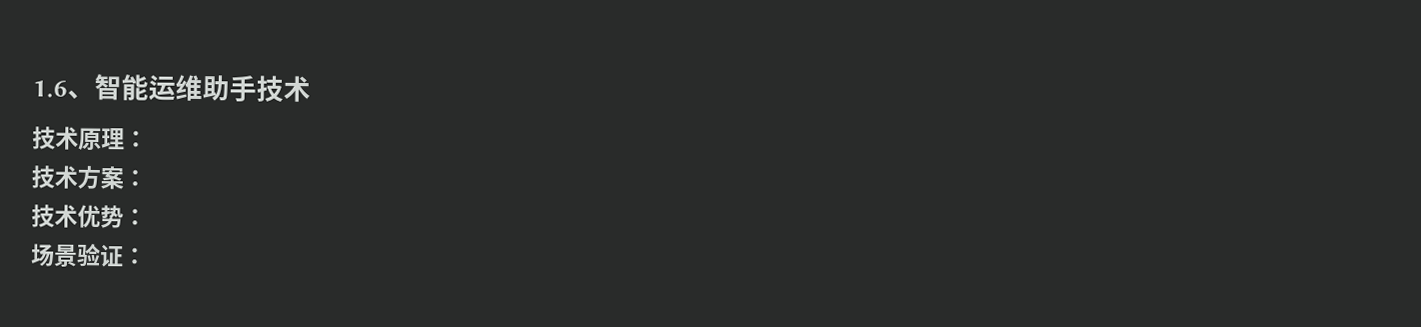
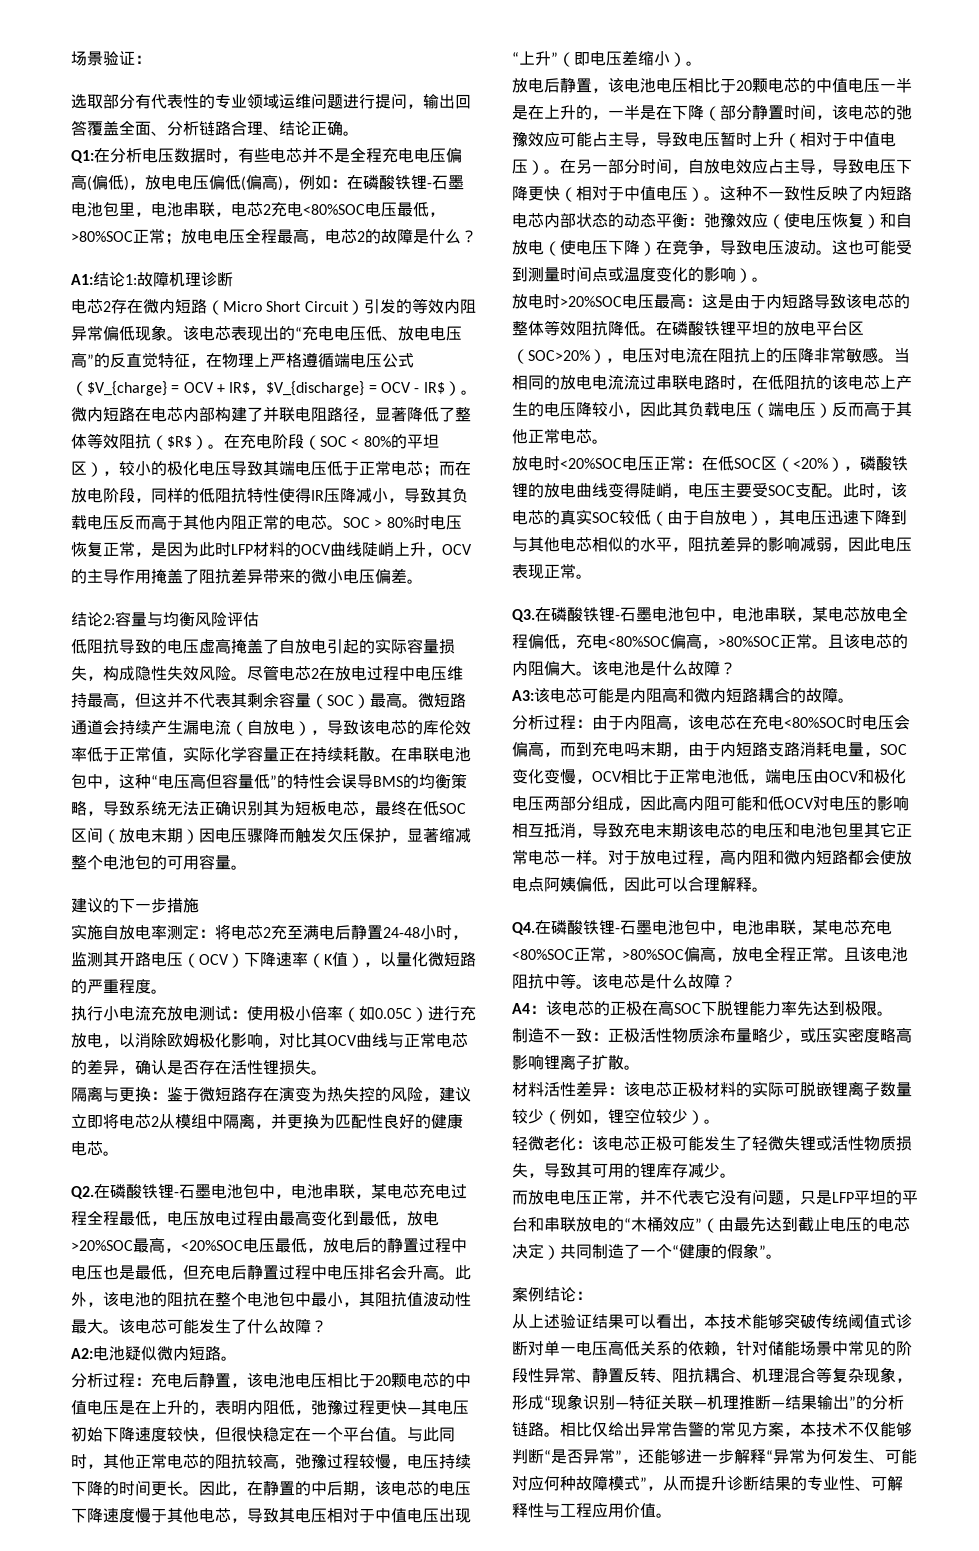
[32,73,311,103] [32,126,148,151] [31,165,147,190] [31,204,147,229] [30,242,147,268] 1.6、智能运维助手技术 // 技术原理： // 技术方案： // 技术优势： // 场景验证： -> [71,51,151,66] [71,93,471,109] [71,120,359,136] [71,147,462,163] [71,174,464,191] [71,201,445,217] [71,228,477,245] [71,271,233,287] [71,298,476,315] [71,325,462,341] [71,352,414,368] [71,381,477,396] [71,406,471,422] [71,433,439,450] [71,461,471,477] [71,488,468,503] [71,514,462,530] [71,542,472,557] [71,568,423,584] [71,611,259,627] [71,638,455,654] [71,665,463,681] [71,692,466,709] [71,719,471,736] [71,746,471,762] [71,773,467,789] [71,801,466,816] [71,827,471,844] [71,854,247,870] [71,898,199,913] [71,924,468,940] [71,952,476,968] [71,979,167,994] [71,1006,476,1022] [71,1032,468,1048] [71,1059,327,1075] [71,1086,471,1102] [71,1113,463,1129] [71,1141,119,1156] [71,1183,467,1199] [71,1210,439,1226] [71,1237,467,1253] [71,1264,471,1280] [71,1291,471,1307] [71,1318,327,1334] [71,1346,237,1361] [71,1372,471,1388] [71,1400,469,1415] [71,1426,455,1442] [71,1453,471,1469] [71,1480,471,1496] [71,1508,471,1523] [512,50,702,67] [512,77,912,93] [512,104,912,121] [512,132,896,148] [512,158,912,175] [512,186,912,202] [512,213,912,229] [512,239,912,256] [512,266,768,283] [512,293,910,309] [512,320,864,336] [512,347,910,364] [512,375,912,390] [512,401,912,418] [512,429,608,444] [512,455,908,472] [512,483,907,498] [512,509,907,526] [512,536,912,552] [512,564,592,579] [512,606,908,622] [512,633,908,649] [512,660,736,676] [512,687,854,703] [512,714,910,730] [512,741,907,757] [512,769,906,784] [512,795,909,811] [512,822,912,838] [512,849,912,865] [512,876,768,892] [512,919,892,935] [512,946,908,962] [512,973,736,989] [512,1000,893,1016] [512,1027,912,1043] [512,1054,640,1070] [512,1081,912,1097] [512,1108,720,1125] [512,1136,912,1151] [512,1163,736,1178] [512,1189,918,1205] [512,1217,910,1233] [512,1243,782,1260] [512,1287,592,1302] [512,1313,912,1329] [512,1340,912,1356] [512,1367,912,1383] [512,1394,904,1410] [512,1421,912,1437] [512,1449,917,1464] [512,1475,903,1491] [512,1503,672,1518] 场景验证： // 选取部分有代表性的专业领域运维问题进行提问，输出回答覆盖全面、分析链路合理、结论正确。 // Q1:在分析电压数据时，有些电芯并不是全程充电电压偏高(偏低)，放电电压偏低(偏高)，例如：在磷酸铁锂-石墨电池包里，电池串联，电芯2充电<80%SOC电压最低，>80%SOC正常；放电电压全程最高，电芯2的故障是什么？ // A1:结论1:故障机理诊断 // 电芯2存在微内短路（Micro Short Circuit）引发的等效内阻异常偏低现象。该电芯表现出的“充电电压低、放电电压高”的反直觉特征，在物理上严格遵循端电压公式（$V_{charge} = OCV + IR$，$V_{discharge} = OCV - IR$）。微内短路在电芯内部构建了并联电阻路径，显著降低了整体等效阻抗（$R$）。在充电阶段（SOC < 80%的平坦区），较小的极化电压导致其端电压低于正常电芯；而在放电阶段，同样的低阻抗特性使得IR压降减小，导致其负载电压反而高于其他内阻正常的电芯。SOC > 80%时电压恢复正常，是因为此时LFP材料的OCV曲线陡峭上升，OCV的主导作用掩盖了阻抗差异带来的微小电压偏差。 // 结论2:容量与均衡风险评估 // 低阻抗导致的电压虚高掩盖了自放电引起的实际容量损失，构成隐性失效风险。尽管电芯2在放电过程中电压维持最高，但这并不代表其剩余容量（SOC）最高。微短路通道会持续产生漏电流（自放电），导致该电芯的库伦效率低于正常值，实际化学容量正在持续耗散。在串联电池包中，这种“电压高但容量低”的特性会误导BMS的均衡策略，导致系统无法正确识别其为短板电芯，最终在低SOC区间（放电末期）因电压骤降而触发欠压保护，显著缩减整个电池包的可用容量。 // 建议的下一步措施 // 实施自放电率测定：将电芯2充至满电后静置24-48小时，监测其开路电压（OCV）下降速率（K值），以量化微短路的严重程度。 // 执行小电流充放电测试：使用极小倍率（如0.05C）进行充放电，以消除欧姆极化影响，对比其OCV曲线与正常电芯的差异，确认是否存在活性锂损失。 // 隔离与更换：鉴于微短路存在演变为热失控的风险，建议立即将电芯2从模组中隔离，并更换为匹配性良好的健康电芯。 // Q2.在磷酸铁锂-石墨电池包中，电池串联，某电芯充电过程全程最低，电压放电过程由最高变化到最低，放电>20%SOC最高，<20%SOC电压最低，放电后的静置过程中电压也是最低，但充电后静置过程中电压排名会升高。此外，该电池的阻抗在整个电池包中最小，其阻抗值波动性最大。该电芯可能发生了什么故障？ // A2:电池疑似微内短路。 // 分析过程：充电后静置，该电池电压相比于20颗电芯的中值电压是在上升的，表明内阻低，弛豫过程更快—其电压初始下降速度较快，但很快稳定在一个平台值。与此同时，其他正常电芯的阻抗较高，弛豫过程较慢，电压持续下降的时间更长。因此，在静置的中后期，该电芯的电压下降速度慢于其他电芯，导致其电压相对于中值电压出现“上升”（即电压差缩小）。 // 放电后静置，该电池电压相比于20颗电芯的中值电压一半是在上升的，一半是在下降（部分静置时间，该电芯的弛豫效应可能占主导，导致电压暂时上升（相对于中值电压）。在另一部分时间，自放电效应占主导，导致电压下降更快（相对于中值电压）。这种不一致性反映了内短路电芯内部状态的动态平衡：弛豫效应（使电压恢复）和自放电（使电压下降）在竞争，导致电压波动。这也可能受到测量时间点或温度变化的影响）。 // 放电时>20%SOC电压最高：这是由于内短路导致该电芯的整体等效阻抗降低。在磷酸铁锂平坦的放电平台区（SOC>20%），电压对电流在阻抗上的压降非常敏感。当相同的放电电流流过串联电路时，在低阻抗的该电芯上产生的电压降较小，因此其负载电压（端电压）反而高于其他正常电芯。 // 放电时<20%SOC电压正常：在低SOC区（<20%），磷酸铁锂的放电曲线变得陡峭，电压主要受SOC支配。此时，该电芯的真实SOC较低（由于自放电），其电压迅速下降到与其他电芯相似的水平，阻抗差异的影响减弱，因此电压表现正常。 // Q3.在磷酸铁锂-石墨电池包中，电池串联，某电芯放电全程偏低，充电<80%SOC偏高，>80%SOC正常。且该电芯的内阻偏大。该电池是什么故障？ // A3:该电芯可能是内阻高和微内短路耦合的故障。 // 分析过程：由于内阻高，该电芯在充电<80%SOC时电压会偏高，而到充电吗末期，由于内短路支路消耗电量，SOC变化变慢，OCV相比于正常电池低，端电压由OCV和极化电压两部分组成，因此高内阻可能和低OCV对电压的影响相互抵消，导致充电末期该电芯的电压和电池包里其它正常电芯一样。对于放电过程，高内阻和微内短路都会使放电点阿姨偏低，因此可以合理解释。 // Q4.在磷酸铁锂-石墨电池包中，电池串联，某电芯充电<80%SOC正常，>80%SOC偏高，放电全程正常。且该电池阻抗中等。该电芯是什么故障？ // A4：该电芯的正极在高SOC下脱锂能力率先达到极限。 // 制造不一致：正极活性物质涂布量略少，或压实密度略高影响锂离子扩散。 // 材料活性差异：该电芯正极材料的实际可脱嵌锂离子数量较少（例如，锂空位较少）。 // 轻微老化：该电芯正极可能发生了轻微失锂或活性物质损失，导致其可用的锂库存减少。 // 而放电电压正常，并不代表它没有问题，只是LFP平坦的平台和串联放电的“木桶效应”（由最先达到截止电压的电芯决定）共同制造了一个“健康的假象”。 // 案例结论： // 从上述验证结果可以看出，本技术能够突破传统阈值式诊断对单一电压高低关系的依赖，针对储能场景中常见的阶段性异常、静置反转、阻抗耦合、机理混合等复杂现象，形成“现象识别—特征关联—机理推断—结果输出”的分析链路。相比仅给出异常告警的常见方案，本技术不仅能够判断“是否异常”，还能够进一步解释“异常为何发生、可能对应何种故障模式”，从而提升诊断结果的专业性、可解释性与工程应用价值。

